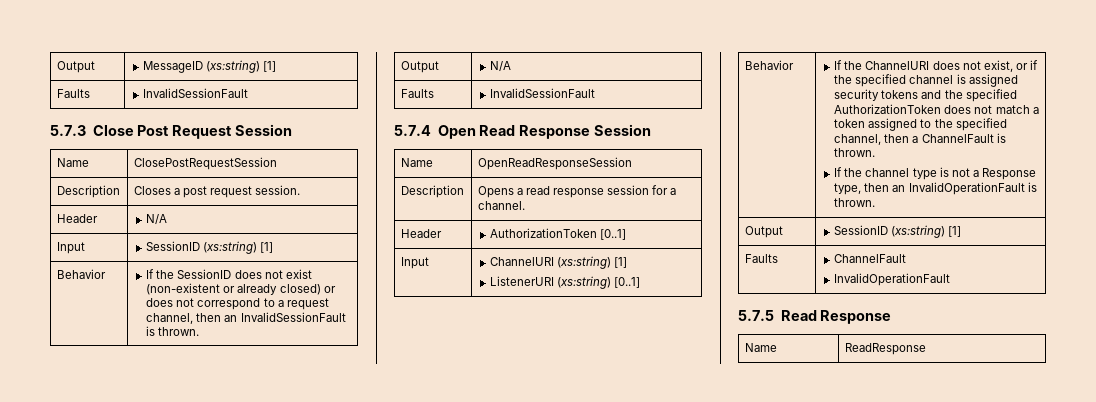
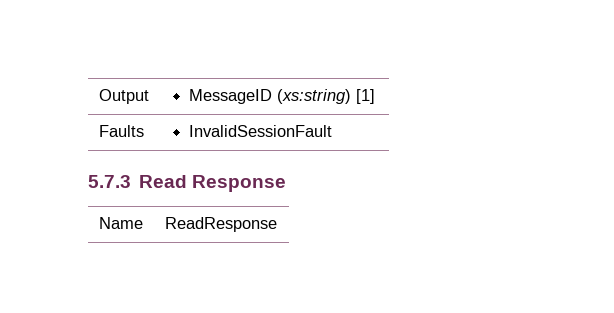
[92,124,293,139] [56,158,89,167] [133,157,277,170] [56,185,120,198] [133,185,300,198] [56,214,98,223] [146,214,168,225] [56,242,85,254] [146,241,274,254] [56,269,106,279] [146,269,312,279] [146,283,336,295] [146,298,329,310] [146,312,346,324] [146,326,200,336] [400,61,439,73] [490,61,512,72] [400,89,434,98] [490,88,596,98] [394,124,652,139] [400,158,433,167] [477,157,632,170] [400,185,464,198] [477,185,677,198] [477,201,525,210] [400,229,442,238] [490,228,627,240] [400,257,429,269] [490,256,628,269] [490,276,641,289] [744,60,794,70] [834,60,1038,72] [834,74,1018,87] [834,89,1017,102] [834,104,1039,114] [834,118,1007,131] [834,133,1006,145] [834,148,876,157] [834,167,1036,180] [834,182,1037,195] [834,198,876,207] [744,226,783,238] [834,225,962,238] [744,254,778,263] [834,254,907,263] [834,273,951,286] [738,310,774,321] Close Post Request Session // Name | ClosePostRequestSession // Description | Closes a post request session. // Header | N/A // Input | SessionID (xs:string) [1] // Behavior | If the SessionID does not exist (non-existent or already closed) or does not correspond to a request channel, then an InvalidSessionFault is thrown. // Output | N/A // Faults | InvalidSessionFault // 5.7.4 Open Read Response Session // Name | OpenReadResponseSession // Description | Opens a read response session for a channel. // Header | AuthorizationToken [0..1] // Input | ChannelURI (xs:string) [1] // ListenerURI (xs:string) [0..1] // Behavior | If the ChannelURI does not exist, or if the specified channel is assigned security tokens and the specified AuthorizationToken does not match a token assigned to the specified channel, then a ChannelFault is thrown. // If the channel type is not a Response type, then an InvalidOperationFault is thrown. // Output | SessionID (xs:string) [1] // Faults | ChannelFault // InvalidOperationFault // 5.7.5 -> (131, 181) none

